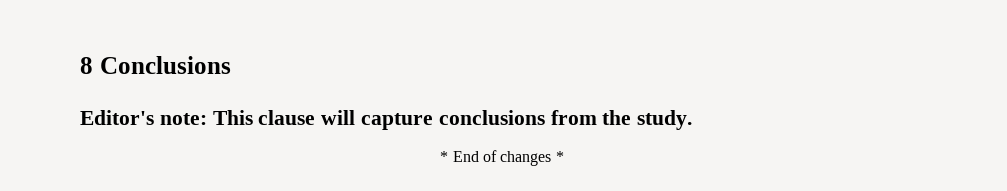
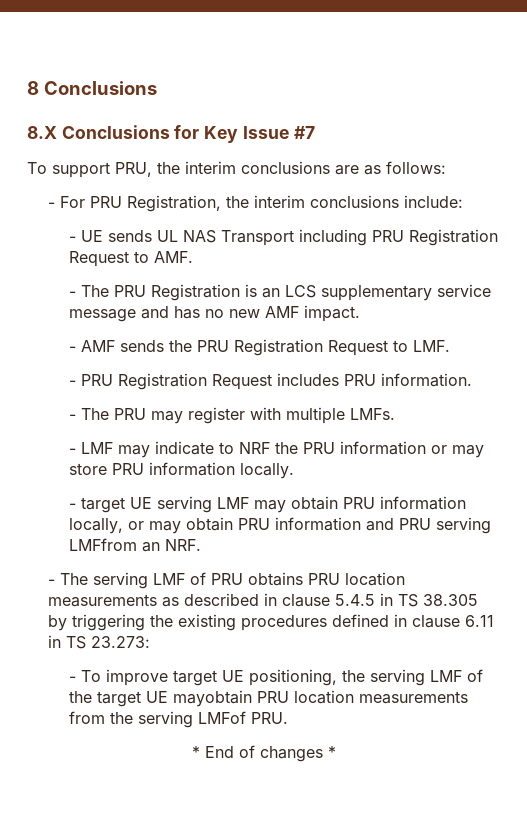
[80,110,693,130] Editor's note: This clause will capture conclusions from the study. -> [27,125,315,143] [27,161,446,178] [47,195,463,212] [68,229,498,246] [68,251,193,267] [68,284,491,301] [68,305,360,322] [68,339,450,356] [68,373,472,390] [68,407,395,424] [68,441,484,458] [68,462,294,479] [68,496,466,513] [68,517,491,534] [68,538,201,552] [47,572,405,589] [47,593,478,607] [47,614,494,631] [47,635,150,649] [68,669,483,686] [68,690,468,707] [68,711,288,728] 8.X Conclusions for Key Issue #7 // To support PRU, the interim conclusions are as follows: // - For PRU Registration, the interim conclusions include: // - UE sends UL NAS Transport including PRU Registration Request to AMF. // - The PRU Registration is an LCS supplementary service message and has no new AMF impact. // - AMF sends the PRU Registration Request to LMF. // - PRU Registration Request includes PRU information. // - The PRU may register with multiple LMFs. // - LMF may indicate to NRF the PRU information or may store PRU information locally. // - target UE serving LMF may obtain PRU information locally, or may obtain PRU information and PRU serving LMFfrom an NRF. // - The serving LMF of PRU obtains PRU location measurements as described in clause 5.4.5 in TS 38.305 by triggering the existing procedures defined in clause 6.11 in TS 23.273: // - To improve target UE positioning, the serving LMF of the target UE mayobtain PRU location measurements from the serving LMFof PRU.

